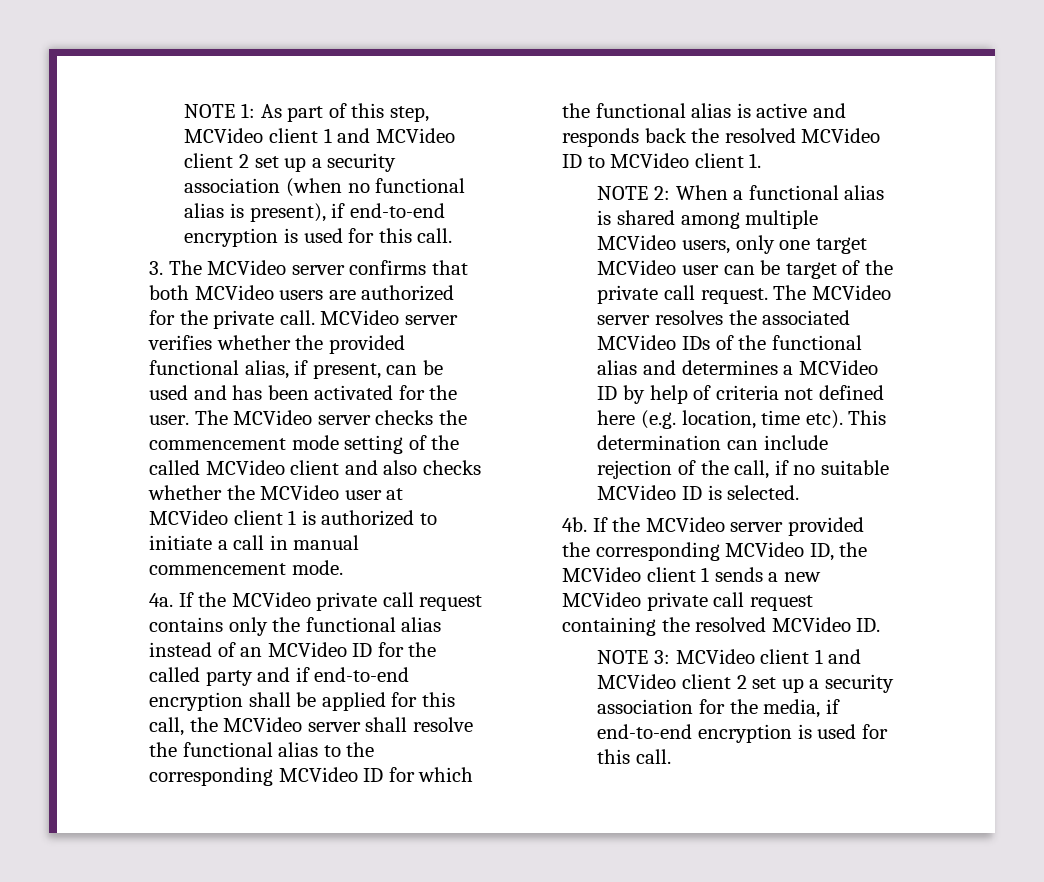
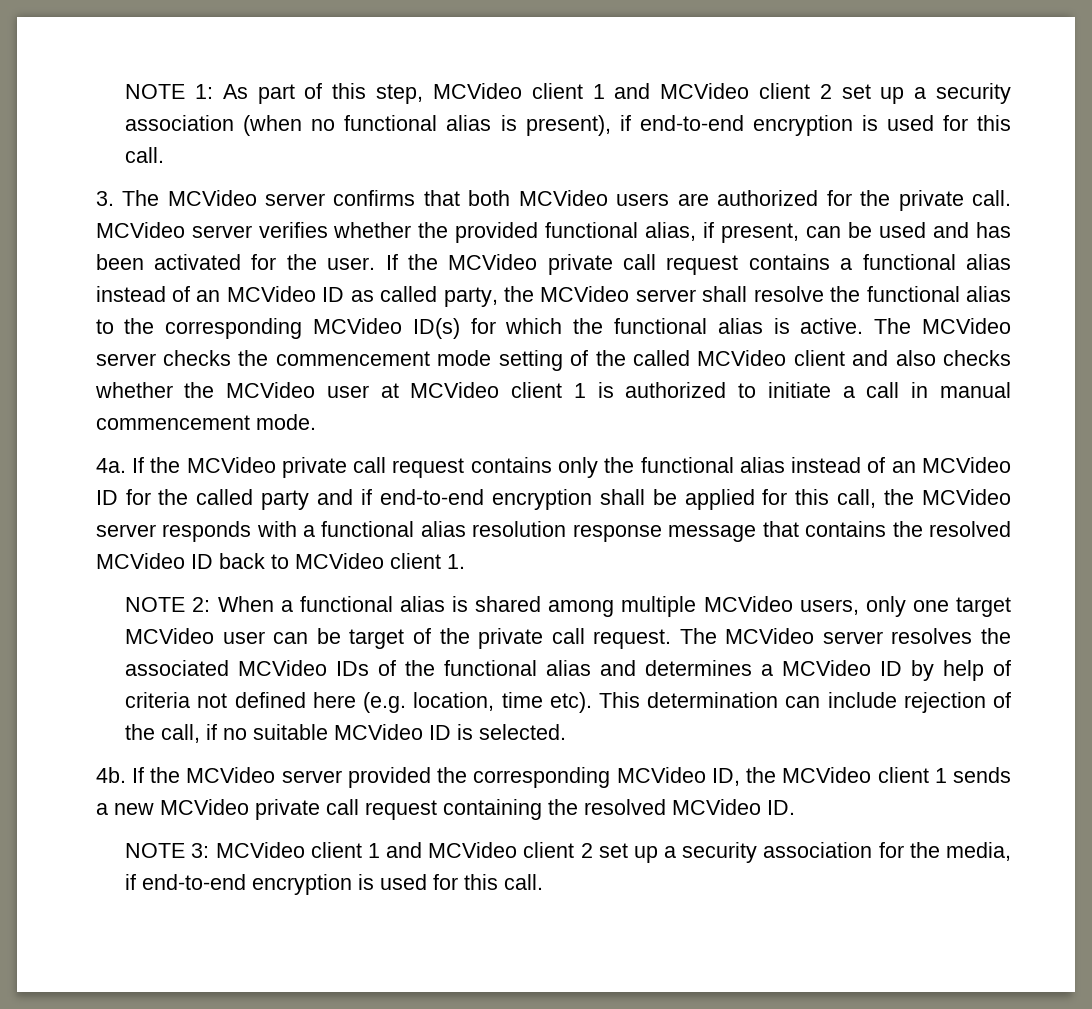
(190, 420) none -> [385,254,1011,275] [95,286,1011,307] [95,318,864,339] If the MCVideo private call request contains a functional alias instead of an MCVideo ID as called party, the MCVideo server shall resolve the functional alias to the corresponding MCVideo ID(s) for which the functional alias is active.
[365,717,473,732] [149,742,375,757] [149,767,474,786] [562,103,846,118] [562,128,687,147] shall resolve the functional alias to the corresponding MCVideo ID for which the functional alias is active and responds back -> [162,521,887,542] responds with a functional alias resolution response message that contains
(583, 161) none -> [218,553,265,569] back

